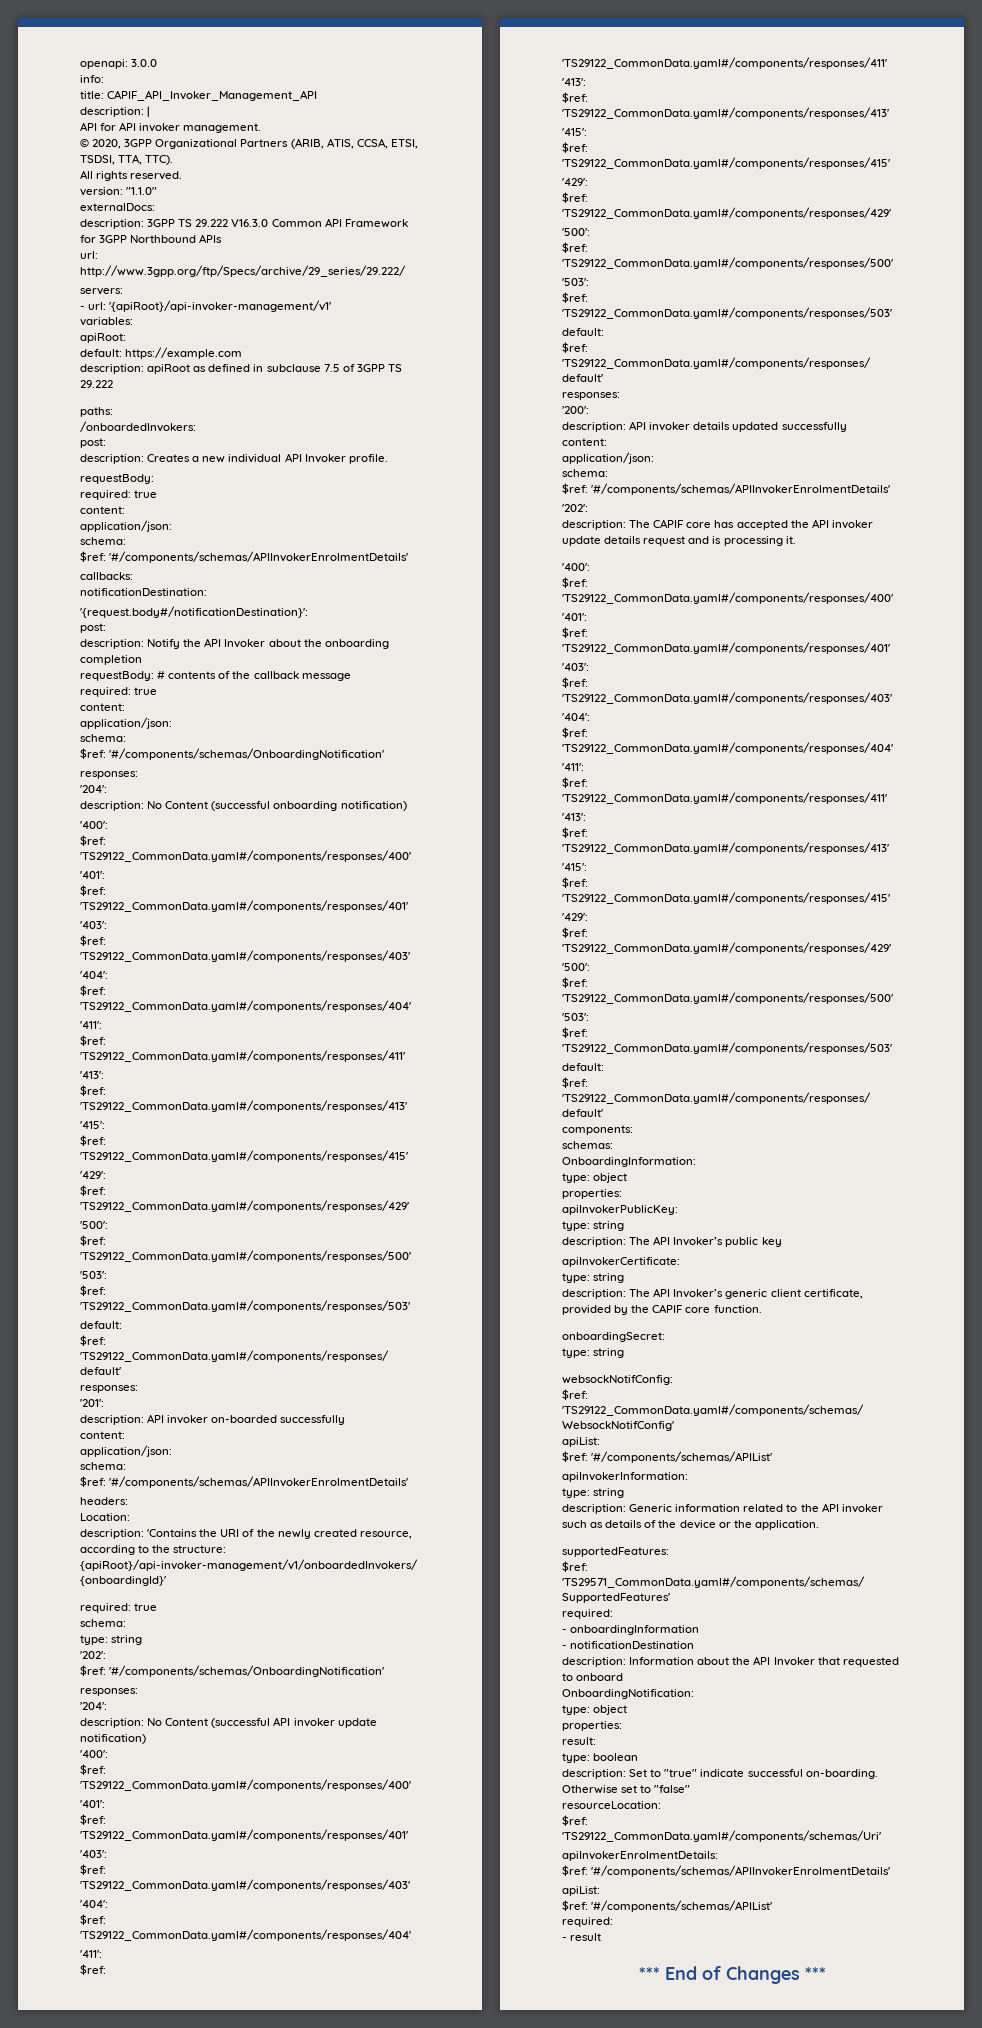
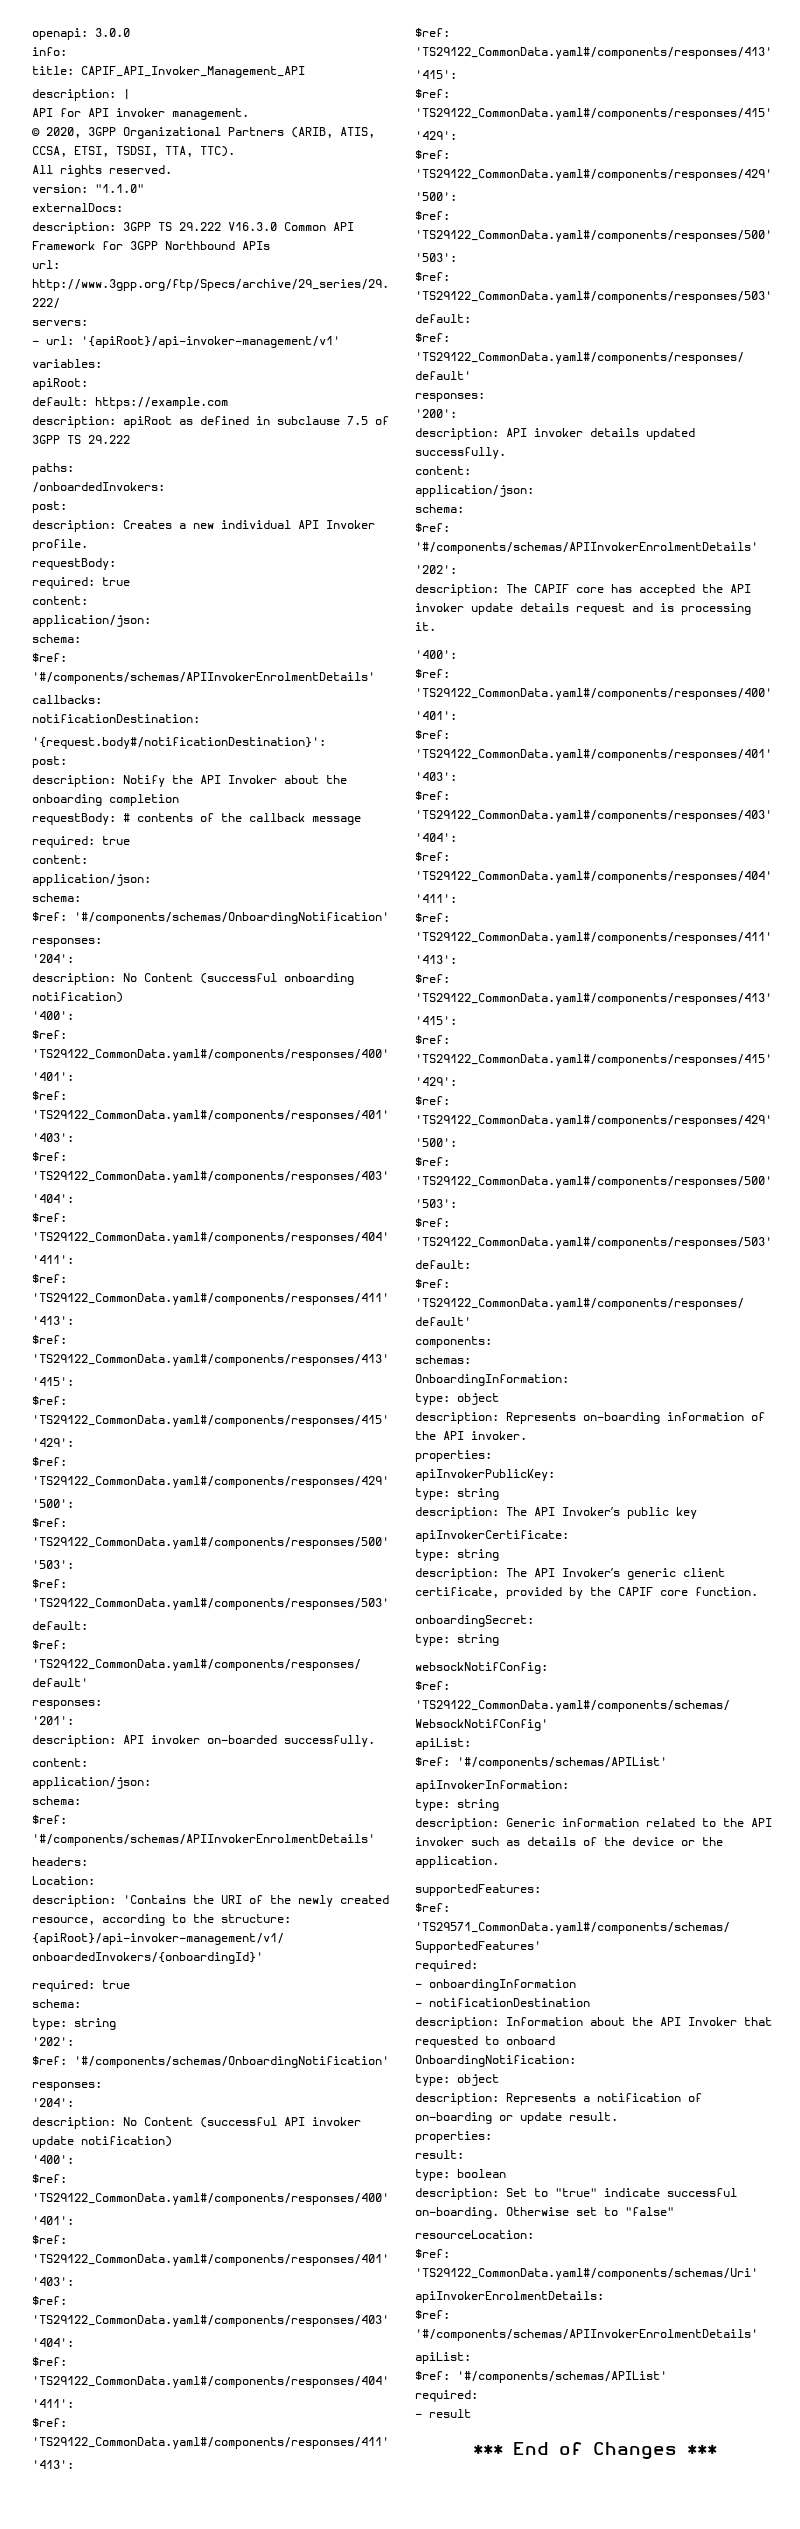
[280,1415,346,1425] successfully -> [284,1735,375,1747] successfully.
[781,422,847,432] successfully -> [415,447,506,459] successfully.
(628, 1178) none -> [415,1412,765,1424] [415,1431,527,1440] // description: Represents on-boarding information of the API invoker.
(628, 1710) none -> [415,2093,702,2105] [415,2112,618,2124] // description: Represents a notification of on-boarding or update result.

